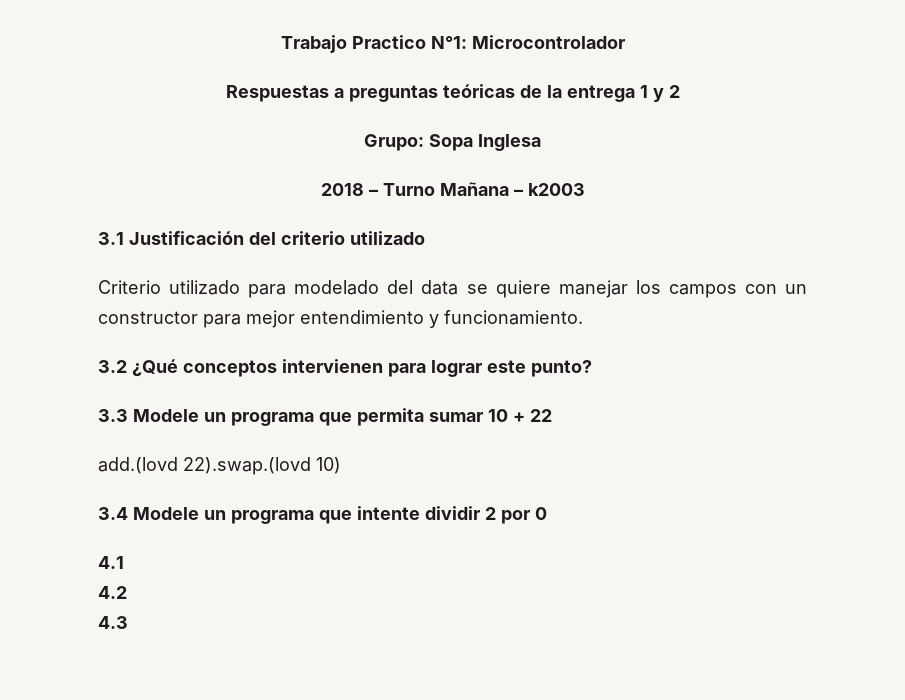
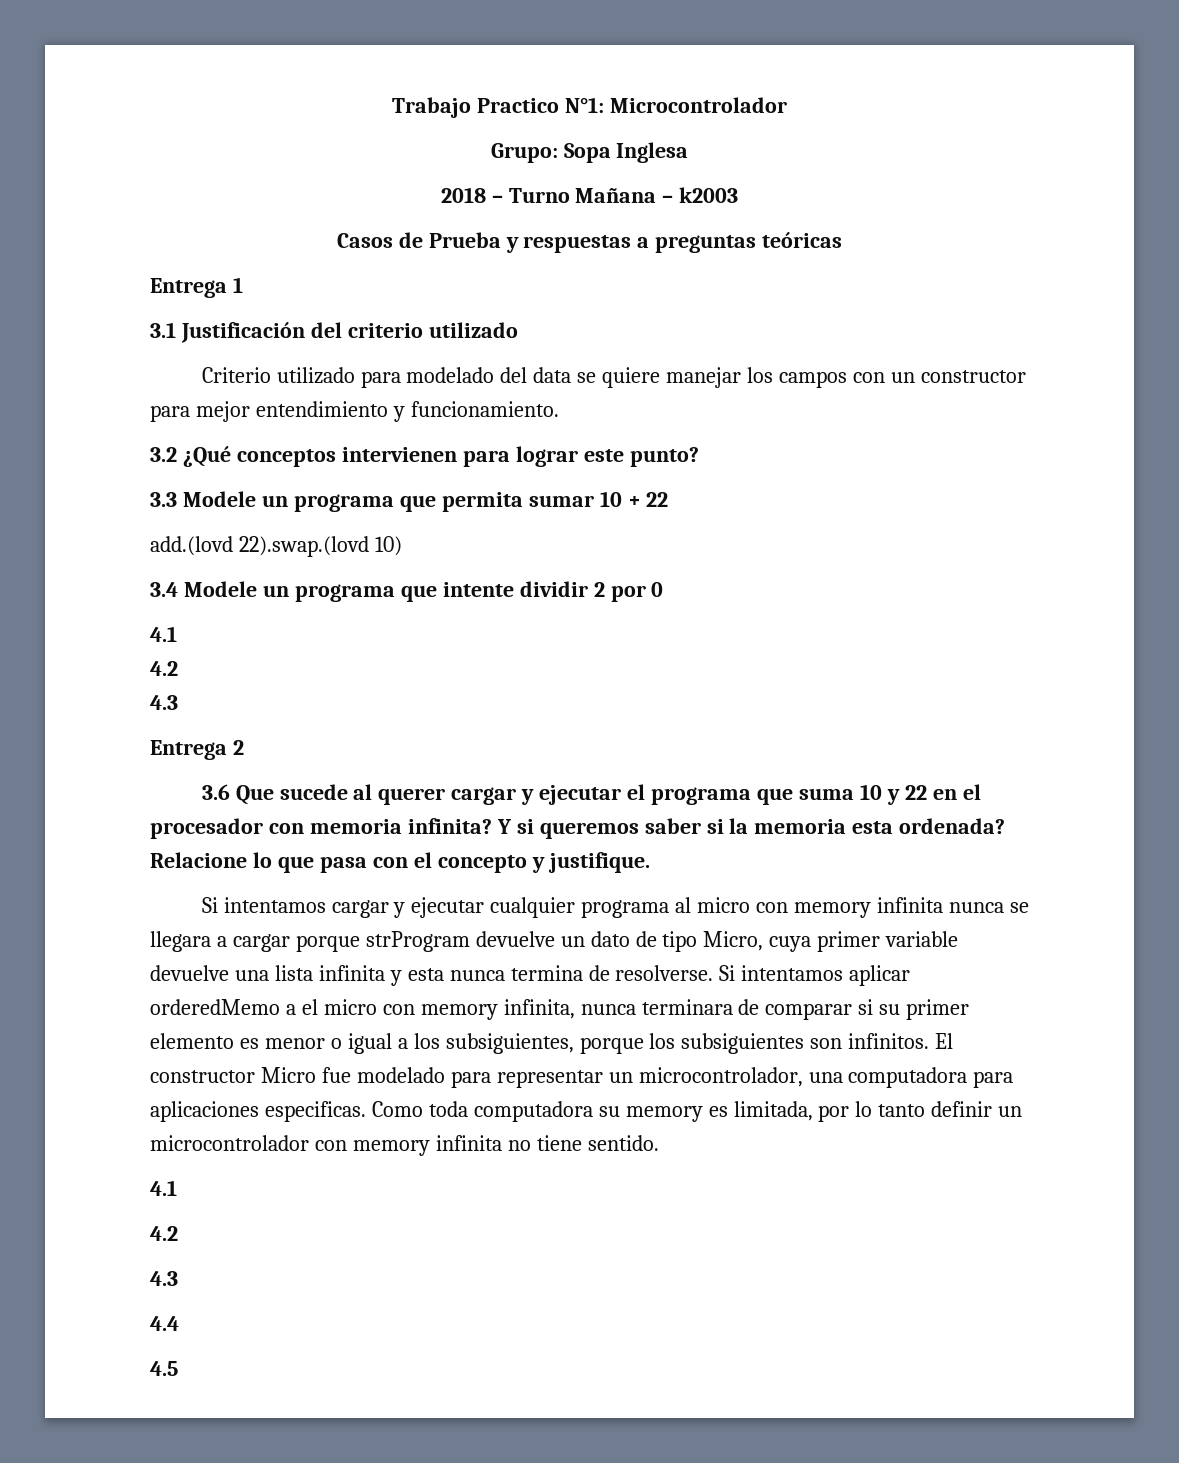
[225,84,680,102] // Respuestas a preguntas teóricas de la entrega 1 y 2 -> (787, 105) none
(585, 189) none -> [336,232,843,253] [150,277,243,298] // Casos de Prueba y respuestas a preguntas teóricas // Entrega 1
(128, 622) none -> [150,740,244,760] [201,784,981,805] [150,818,1006,839] [150,852,650,873] [201,897,1029,918] [150,931,959,952] [150,965,911,986] [150,999,970,1020] [150,1033,954,1054] [150,1067,1014,1088] [150,1101,1023,1122] [150,1135,659,1156] [150,1180,177,1196] [150,1226,178,1241] [150,1271,178,1286] [150,1316,179,1331] [150,1361,178,1376] // Entrega 2 // 3.6 Que sucede al querer cargar y ejecutar el programa que suma 10 y 22 en el procesador con memoria infinita? Y si queremos saber si la memoria esta ordenada? Relacione lo que pasa con el concepto y justifique. // Si intentamos cargar y ejecutar cualquier programa al micro con memory infinita nunca se llegara a cargar porque strProgram devuelve un dato de tipo Micro, cuya primer variable devuelve una lista infinita y esta nunca termina de resolverse. Si intentamos aplicar orderedMemo a el micro con memory infinita, nunca terminara de comparar si su primer elemento es menor o igual a los subsiguientes, porque los subsiguientes son infinitos. El constructor Micro fue modelado para representar un microcontrolador, una computadora para aplicaciones especificas. Como toda computadora su memory es limitada, por lo tanto definir un microcontrolador con memory infinita no tiene sentido. // 4.1 // 4.2 // 4.3 // 4.4 // 4.5

